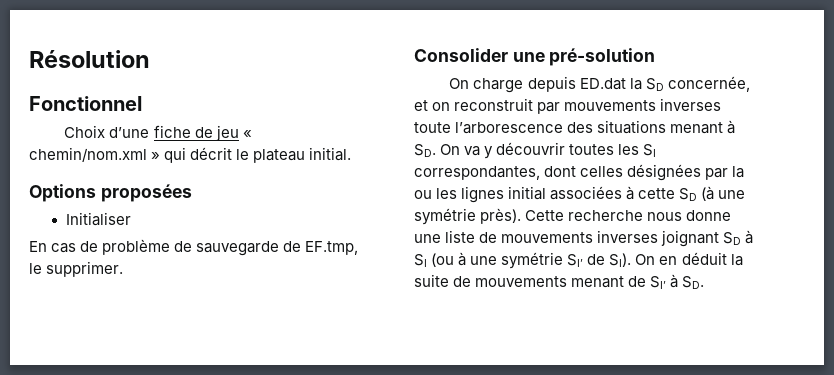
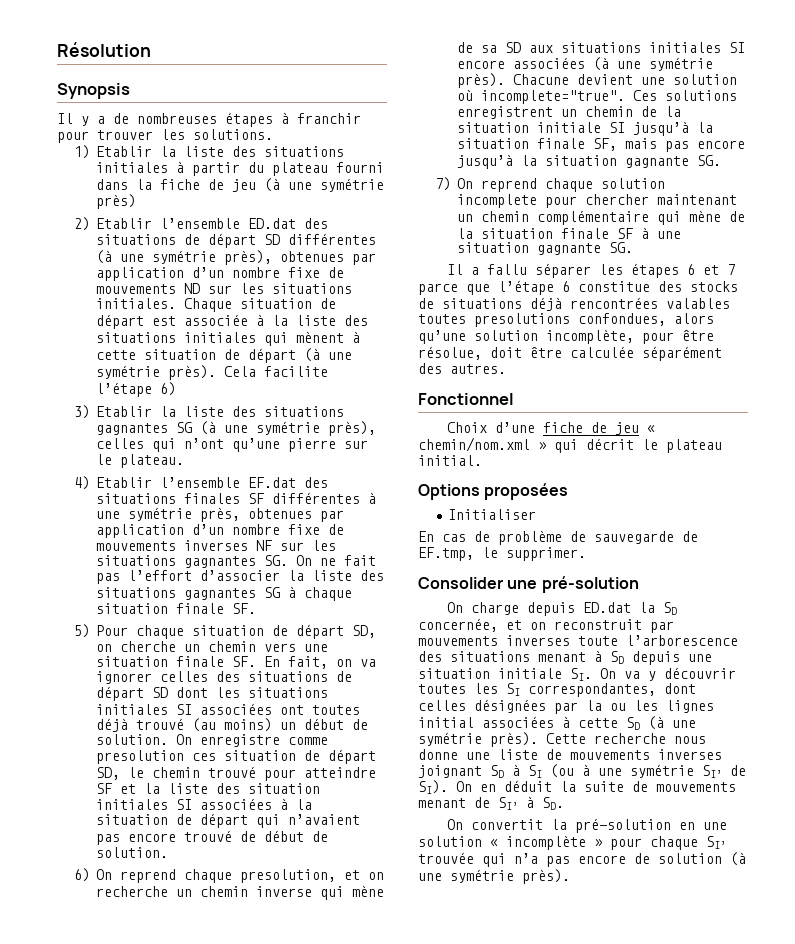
(150, 59) none -> [57,83,130,99] [57,112,361,127] [57,129,273,143] [73,145,344,159] [95,161,384,176] [95,178,384,192] [95,194,136,209] [73,217,328,231] [95,233,376,248] [95,250,376,265] [95,267,344,281] [95,283,352,294] [95,298,336,312] [95,314,368,329] [95,331,360,346] [95,348,352,363] [95,365,328,380] [95,382,176,397] [73,405,344,419] [95,421,376,436] [95,438,368,452] [95,454,184,468] [73,476,328,490] [95,492,376,504] [95,507,344,522] [95,524,344,538] [95,540,336,551] [95,555,376,568] [95,570,384,584] [95,586,352,601] [95,603,256,614] [73,624,376,639] [95,641,328,652] [95,656,376,669] [95,671,352,684] [95,686,328,701] [95,703,360,715] [95,718,368,732] [95,734,328,747] [95,749,376,764] [95,766,376,781] [95,783,320,794] [95,798,312,810] [95,813,360,828] [95,830,328,845] [95,847,168,858] [73,868,384,883] [95,885,384,900] [456,42,745,53] [456,57,713,71] [456,73,737,88] [456,90,737,104] [456,106,681,119] [456,121,713,136] [456,138,745,152] [456,154,721,169] [434,177,665,192] [456,194,737,208] [456,210,745,225] [456,227,681,239] [456,242,633,255] [446,263,735,278] [418,280,738,295] [418,297,730,311] [418,313,714,327] [418,329,714,344] [418,346,722,361] [418,363,506,374] // Synopsis // Il y a de nombreuses étapes à franchir pour trouver les solutions. // 1) Etablir la liste des situations initiales à partir du plateau fourni dans la fiche de jeu (à une symétrie près) // 2) Etablir l’ensemble ED.dat des situations de départ SD différentes (à une symétrie près), obtenues par application d’un nombre fixe de mouvements ND sur les situations initiales. Chaque situation de départ est associée à la liste des situations initiales qui mènent à cette situation de départ (à une symétrie près). Cela facilite l’étape 6) // 3) Etablir la liste des situations gagnantes SG (à une symétrie près), celles qui n’ont qu’une pierre sur le plateau. // 4) Etablir l’ensemble EF.dat des situations finales SF différentes à une symétrie près, obtenues par application d’un nombre fixe de mouvements inverses NF sur les situations gagnantes SG. On ne fait pas l’effort d’associer la liste des situations gagnantes SG à chaque situation finale SF. // 5) Pour chaque situation de départ SD, on cherche un chemin vers une situation finale SF. En fait, on va ignorer celles des situations de départ SD dont les situations initiales SI associées ont toutes déjà trouvé (au moins) un début de solution. On enregistre comme presolution ces situation de départ SD, le chemin trouvé pour atteindre SF et la liste des situation initiales SI associées à la situation de départ qui n’avaient pas encore trouvé de début de solution. // 6) On reprend chaque presolution, et on recherche un chemin inverse qui mène de sa SD aux situations initiales SI encore associées (à une symétrie près). Chacune devient une solution où incomplete="true". Ces solutions enregistrent un chemin de la situation initiale SI jusqu’à la situation finale SF, mais pas encore jusqu’à la situation gagnante SG. // 7) On reprend chaque solution incomplete pour chercher maintenant un chemin complémentaire qui mène de la situation finale SF à une situation gagnante SG. // Il a fallu séparer les étapes 6 et 7 parce que l’étape 6 constitue des stocks de situations déjà rencontrées valables toutes presolutions confondues, alors qu’une solution incomplète, pour être résolue, doit être calculée séparément des autres.
[414,144,436,157] SD. -> [610,651,712,665] [418,668,592,681] SD depuis une situation initiale SI.
(705, 282) none -> [446,818,727,833] [418,835,726,850] [418,852,746,867] [418,869,570,884] // On convertit la pré-solution en une solution « incomplète » pour chaque SI’ trouvée qui n’a pas encore de solution (à une symétrie près).

